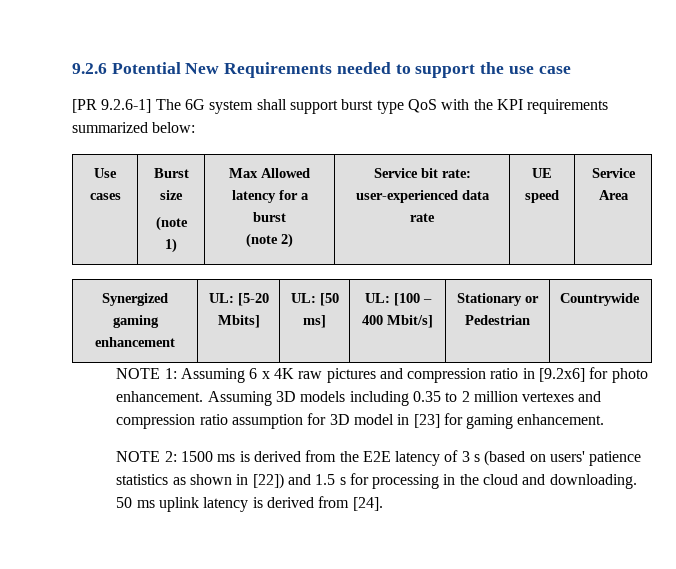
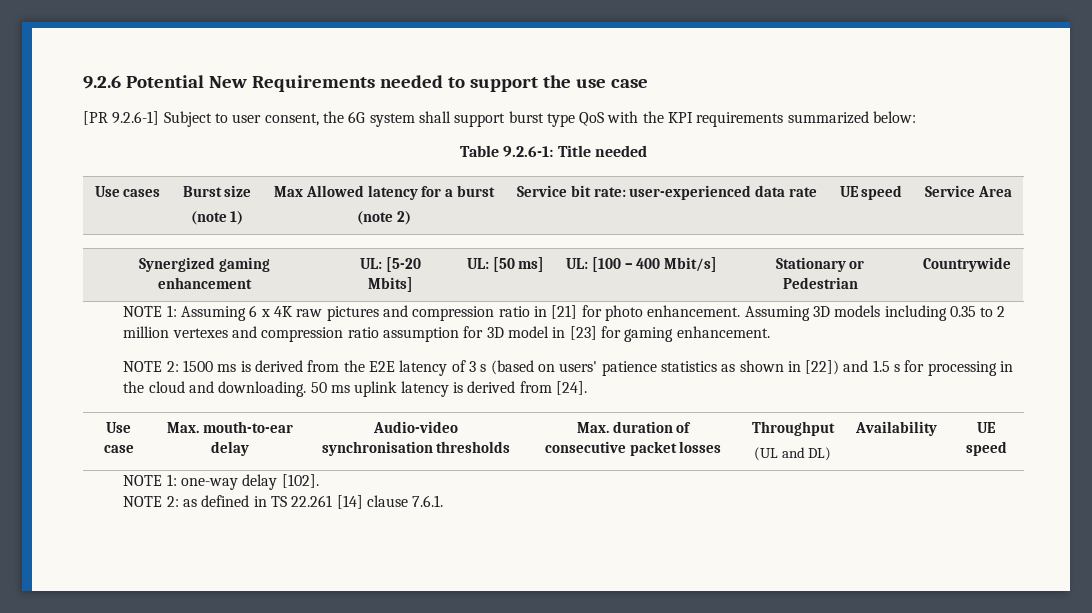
[155,99,181,110] The -> [163,111,344,127] Subject to user consent, the
(196, 127) none -> [460,145,647,157] // Table 9.2.6-1: Title needed
[539,368,586,382] [9.2x6] -> [551,305,578,319] [21]
(383, 504) none -> [106,422,131,433] [103,445,134,453] [167,421,293,433] [211,441,249,456] [373,421,458,433] [321,441,511,456] [576,421,692,433] [544,441,722,456] [751,421,835,436] [753,447,832,461] [855,421,937,436] [977,422,996,433] [965,441,1007,456] [123,474,319,490] [123,495,444,509] // Use case | Max. mouth-to-ear delay | Audio-video synchronisation thresholds | Max. duration of consecutive packet losses | Throughput // (UL and DL) | Availability | UE speed // NOTE 1: one-way delay [102]. // NOTE 2: as defined in TS 22.261 [14] clause 7.6.1.

